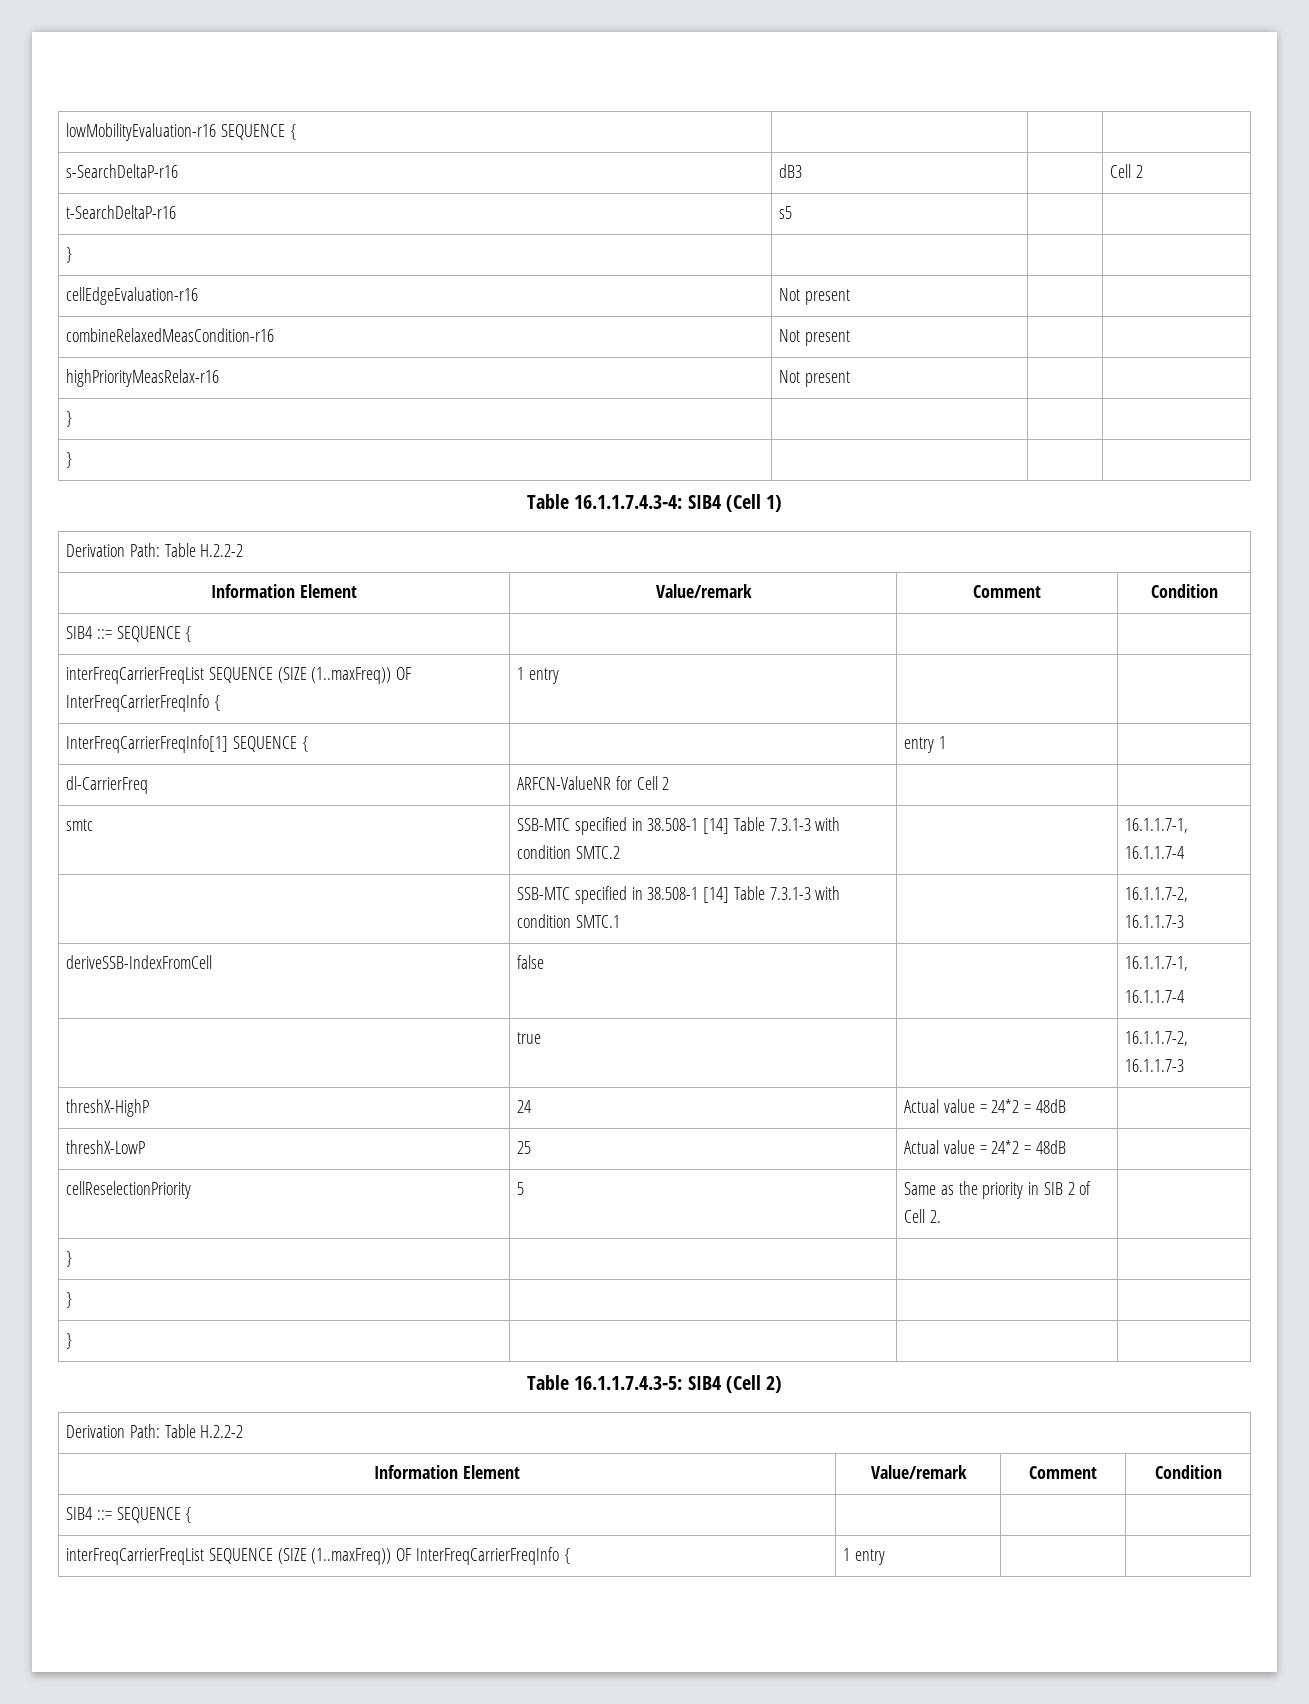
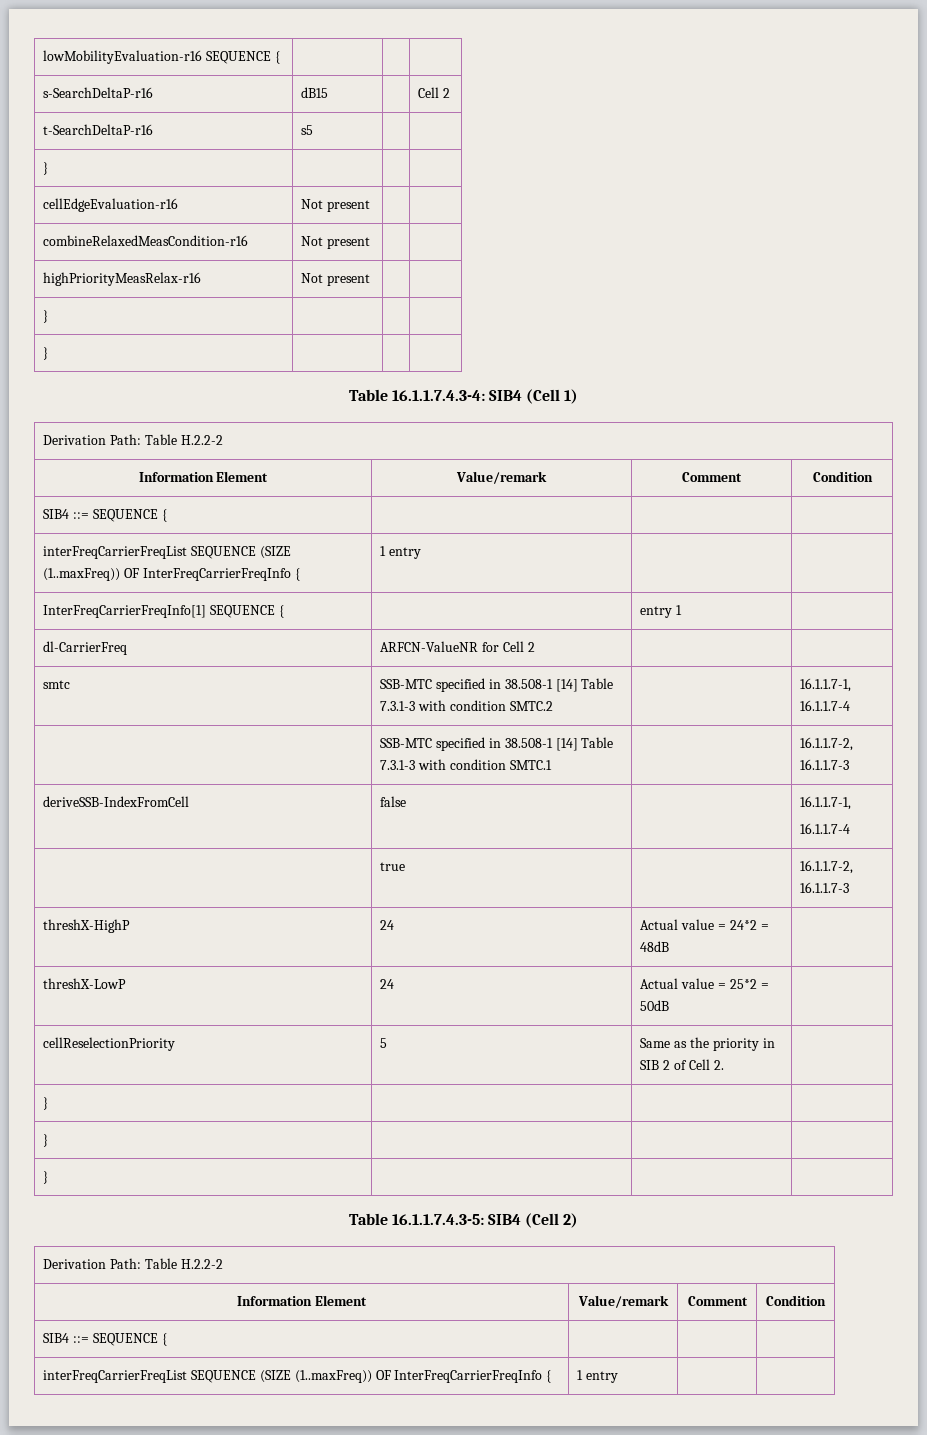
[779,164,803,178] dB3 -> [301,87,329,98] dB15
[517,1141,532,1154] [904,1140,1066,1154] 25 | Actual value = 24*2 = 48dB -> [380,979,395,989] [640,978,769,989] [640,1000,670,1011] 24 | Actual value = 25*2 = 50dB

